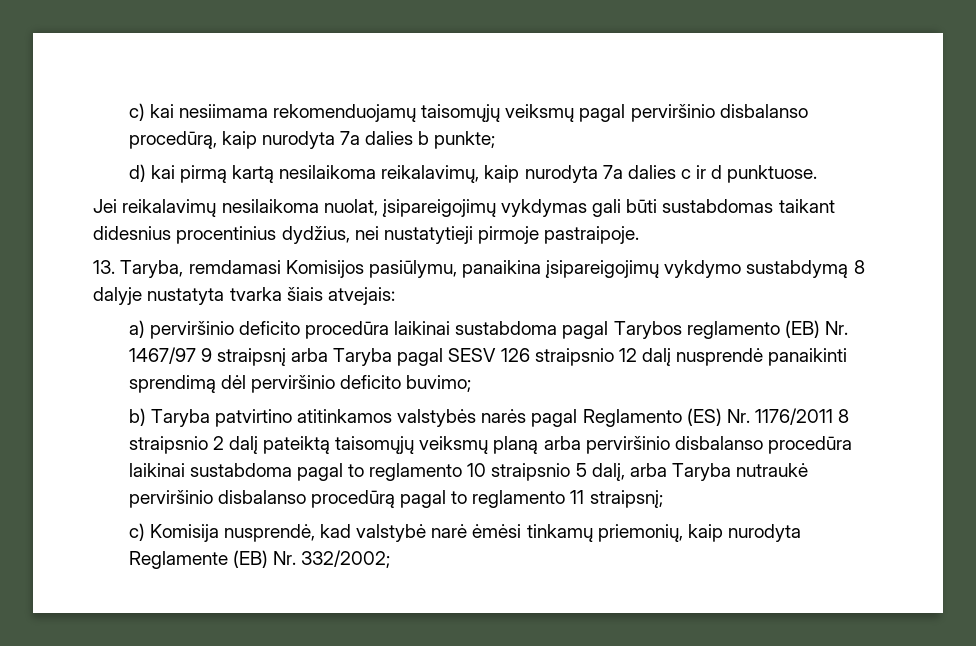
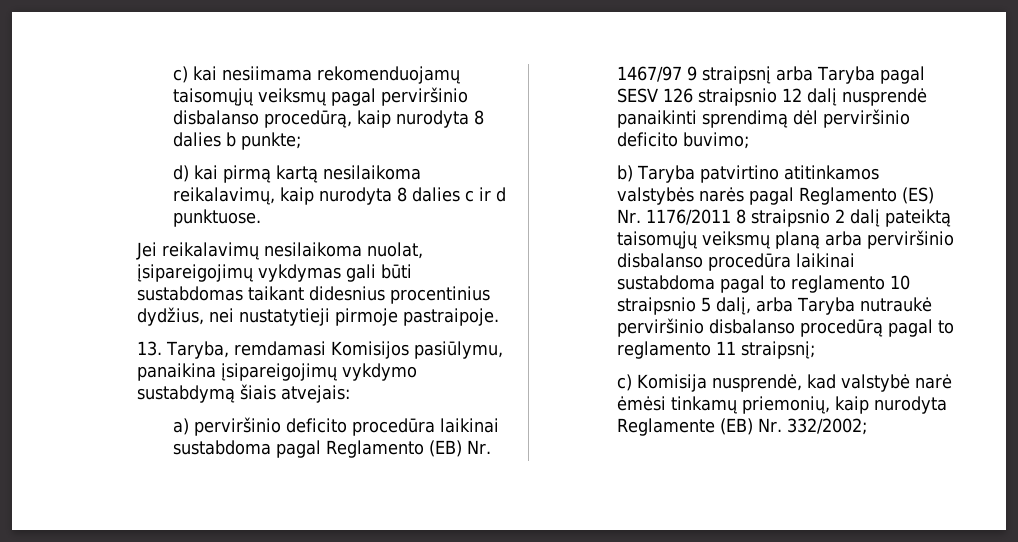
[340,131,361,145] 7a -> [473,110,484,125] 8
[602,165,623,179] 7a -> [396,187,407,202] 8
[853,260,865,274] [93,287,282,305] 8 dalyje nustatyta tvarka -> (235, 394) none
[613,321,780,339] Tarybos reglamento -> [325,440,424,458] Reglamento

